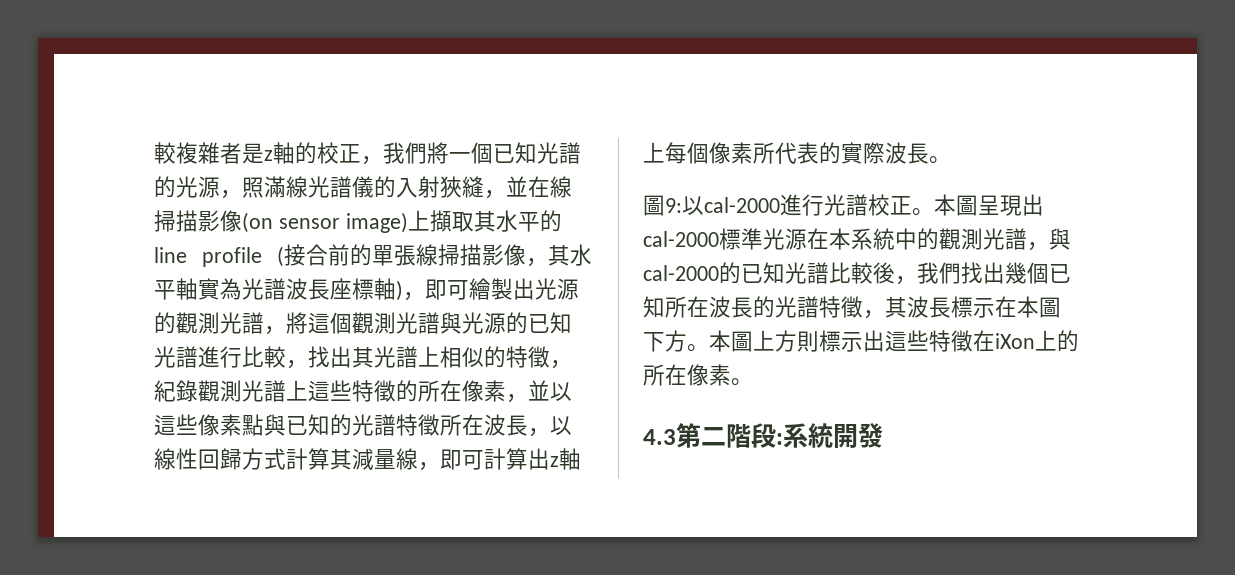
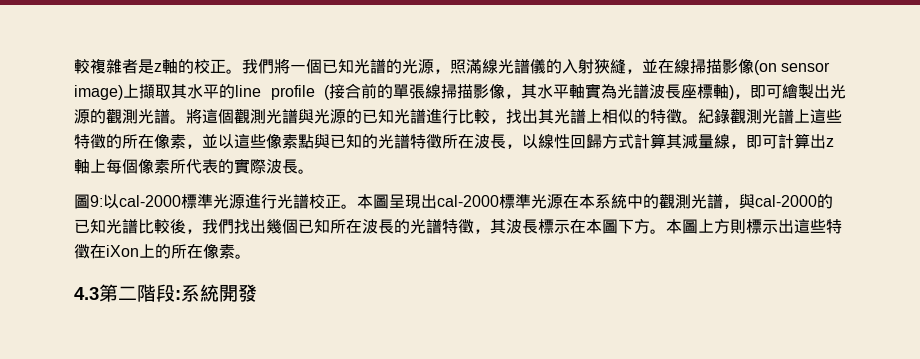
[361,156,383,165] ， -> [226,69,242,74] 。
[264,326,286,335] ， -> [170,119,186,124] 。
[550,360,572,369] ， -> [682,119,698,124] 。
(780, 205) none -> [181,193,245,209] 標準光源

